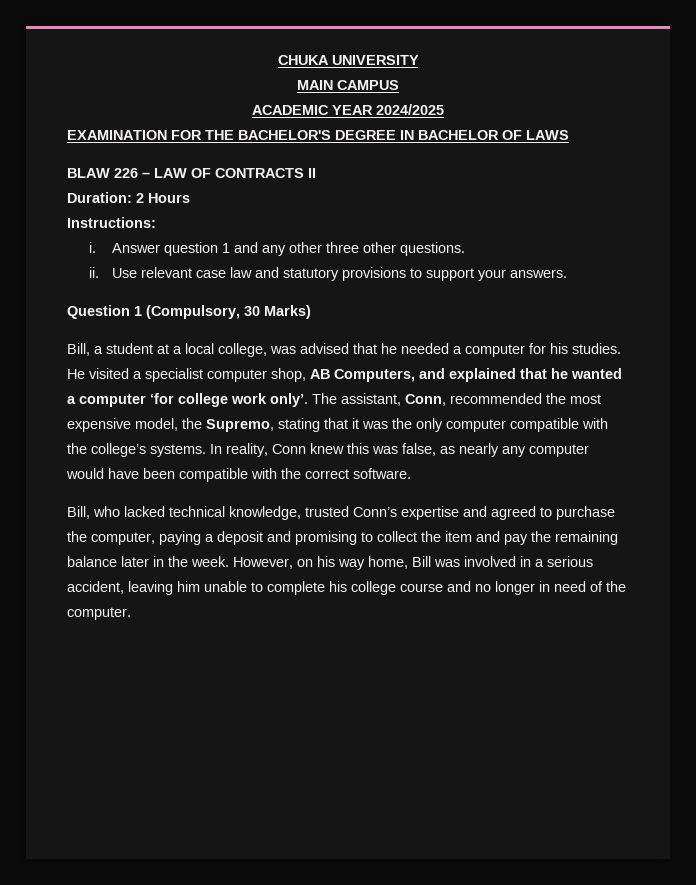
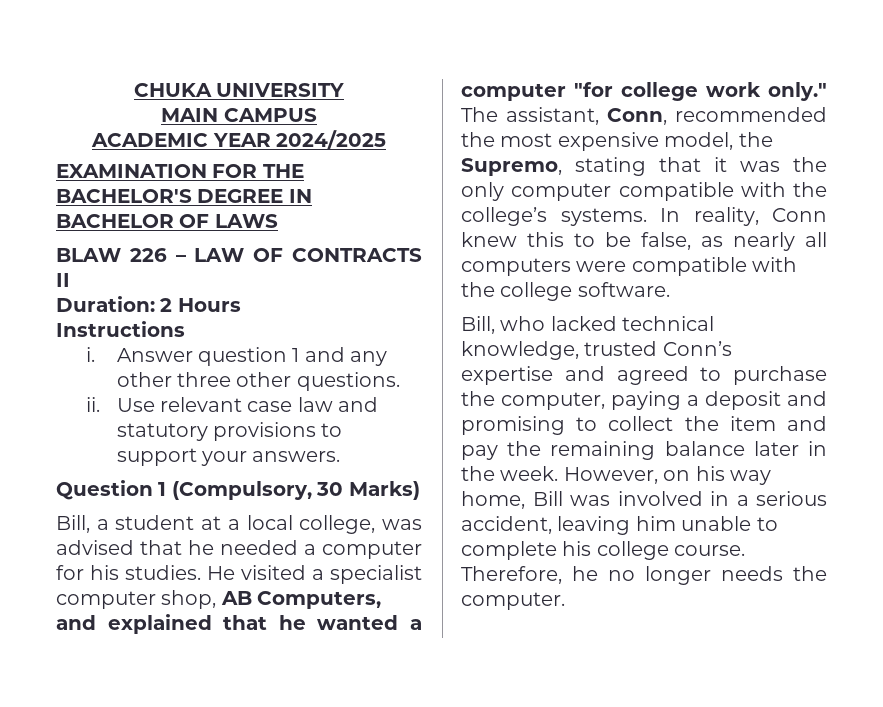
[67,217,156,228] Instructions: -> [56,321,185,337] Instructions
[150,393,174,404] ‘for -> [574,82,613,97] "for
[270,393,308,407] only’. -> [768,82,827,101] only."
[372,446,398,454] was -> [574,232,631,247] to be
[502,444,589,457] [66,468,349,482] any computer would have been compatible with the correct -> [805,232,827,247] [461,257,798,276] [461,282,573,301] all computers were compatible with the college
[400,581,603,595] course and no longer in need of -> [674,545,746,556] [461,566,783,585] course. Therefore, he no longer needs

